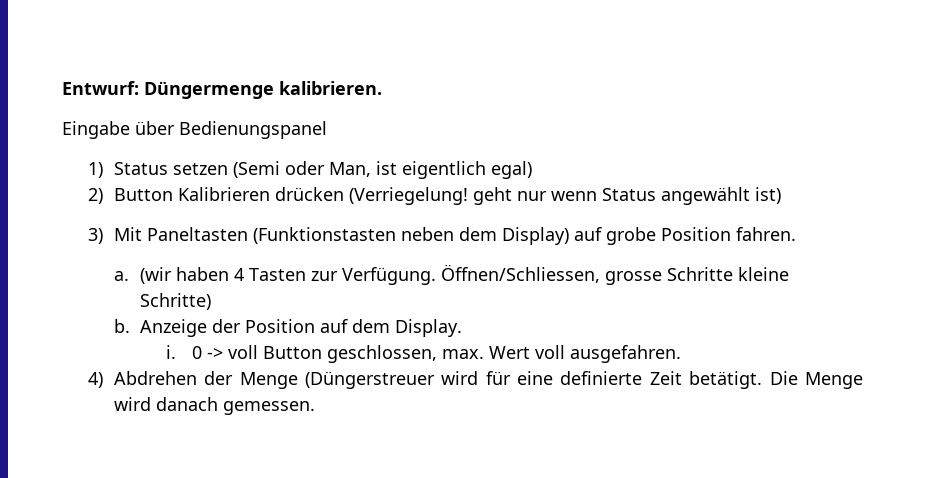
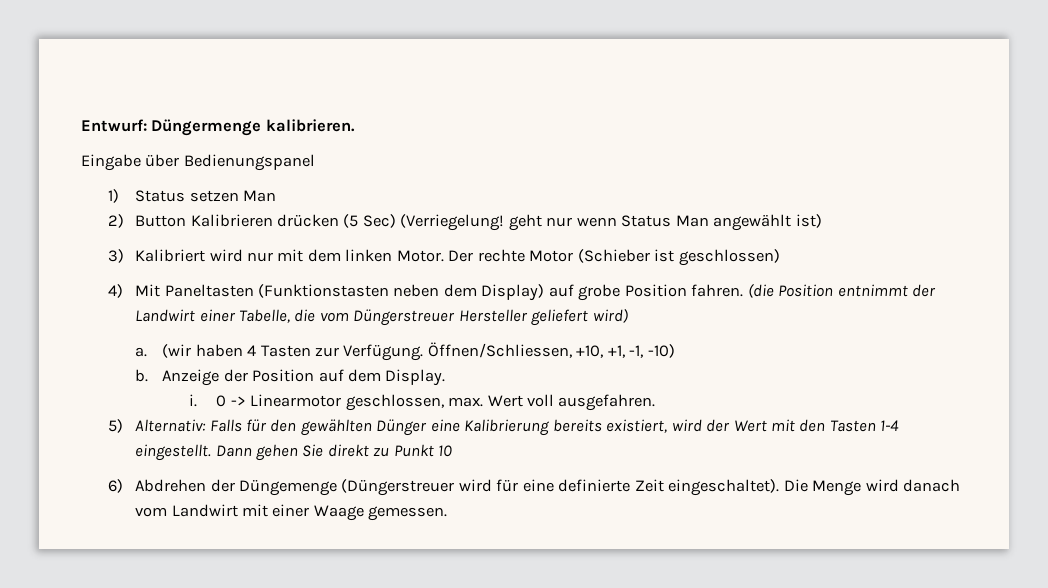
[232,161,532,179] (Semi oder Man, ist eigentlich egal) -> [243,190,277,202] Man
(344, 194) none -> [343,214,396,228] (5 Sec)
(656, 194) none -> [675,215,709,227] Man
(103, 236) none -> [135,249,780,266] [108,284,124,298] Kalibriert wird nur mit dem linken Motor. Der rechte Motor (Schieber ist geschlossen) // 4)
(796, 234) none -> [747,283,937,298] [135,308,628,326] (die Position entnimmt der Landwirt einer Tabelle, die vom Düngerstreuer Hersteller geliefert wird)
[604,267,789,285] [139,293,211,310] grosse Schritte kleine Schritte) -> [576,344,675,358] +10, +1, -1, -10)
[227,345,322,359] voll Button -> [250,394,342,407] Linearmotor
[87,372,103,388] 4) -> [108,419,900,436] [135,444,453,461] [108,479,124,493] 5) Alternativ: Falls für den gewählten Dünger eine Kalibrierung bereits existiert, wird der Wert mit den Tasten 1-4 eingestellt. Dann gehen Sie direkt zu Punkt 10 // 6)
[239,372,298,389] Menge -> [239,479,338,496] Düngemenge
[689,371,763,389] betätigt. -> [668,479,780,496] eingeschaltet).
(218, 404) none -> [135,504,364,521] vom Landwirt mit einer Waage

